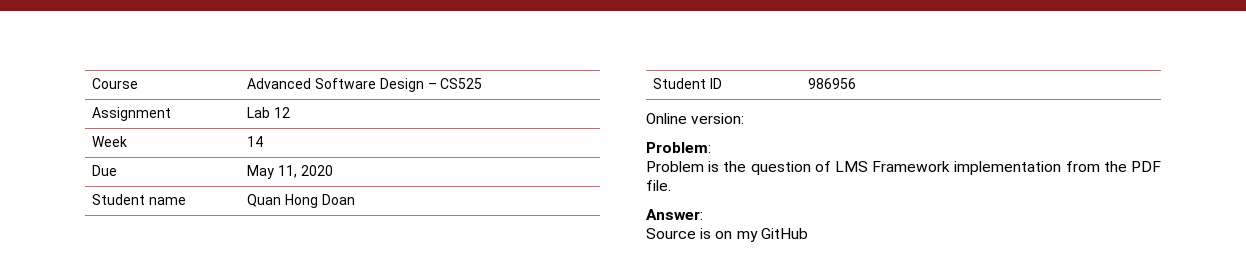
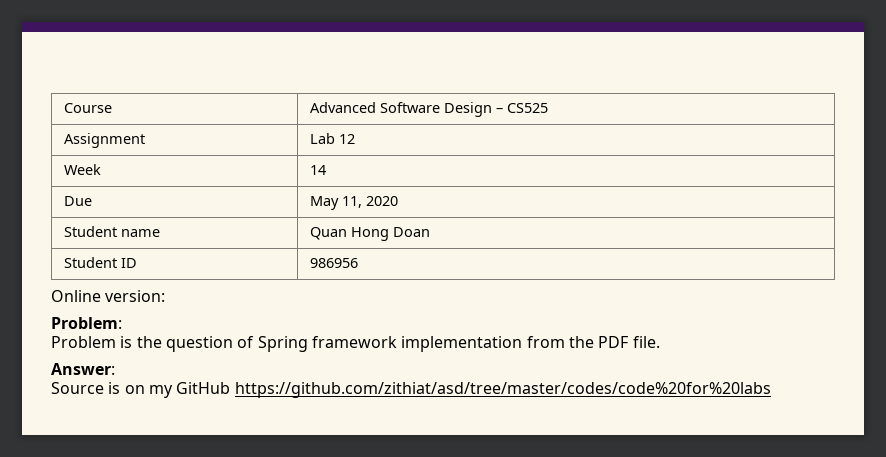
[835,161,951,172] LMS Framework -> [257,336,397,352] Spring framework
(808, 233) none -> [234,382,771,398] https://github.com/zithiat/asd/tree/master/codes/code%20for%20labs

